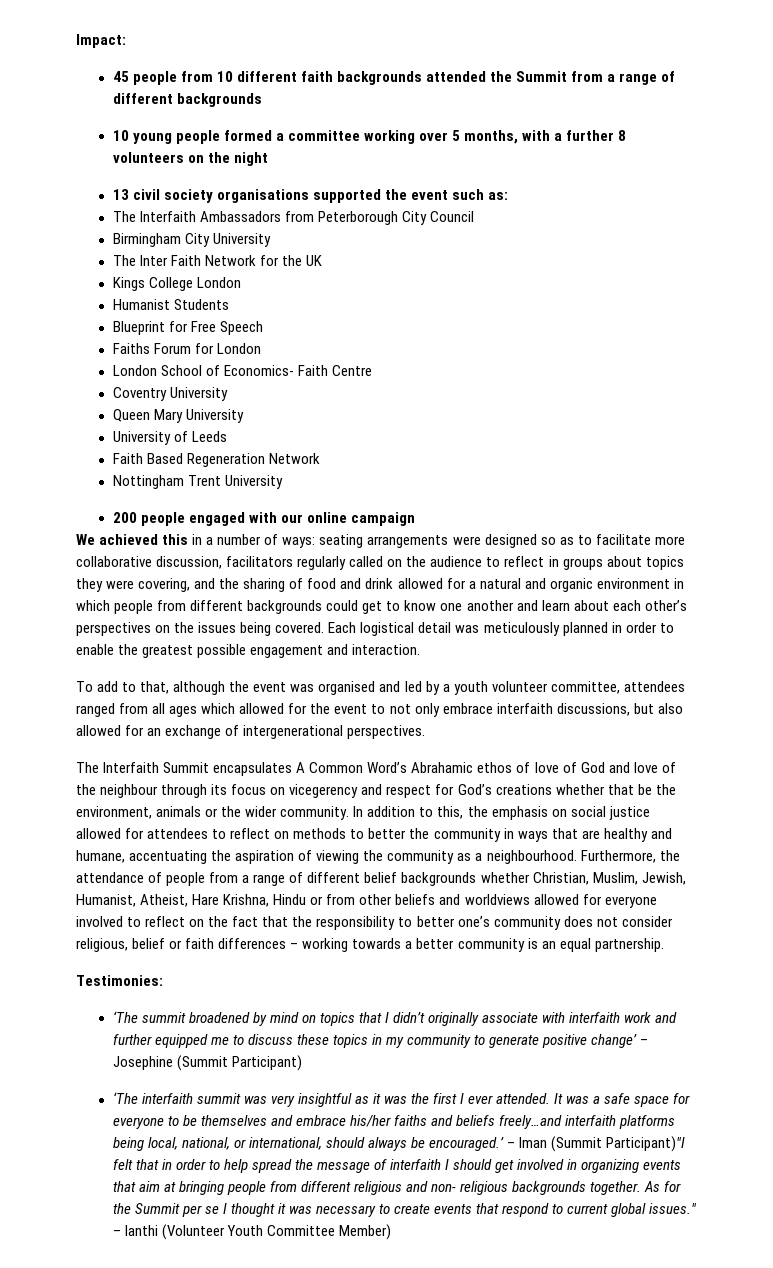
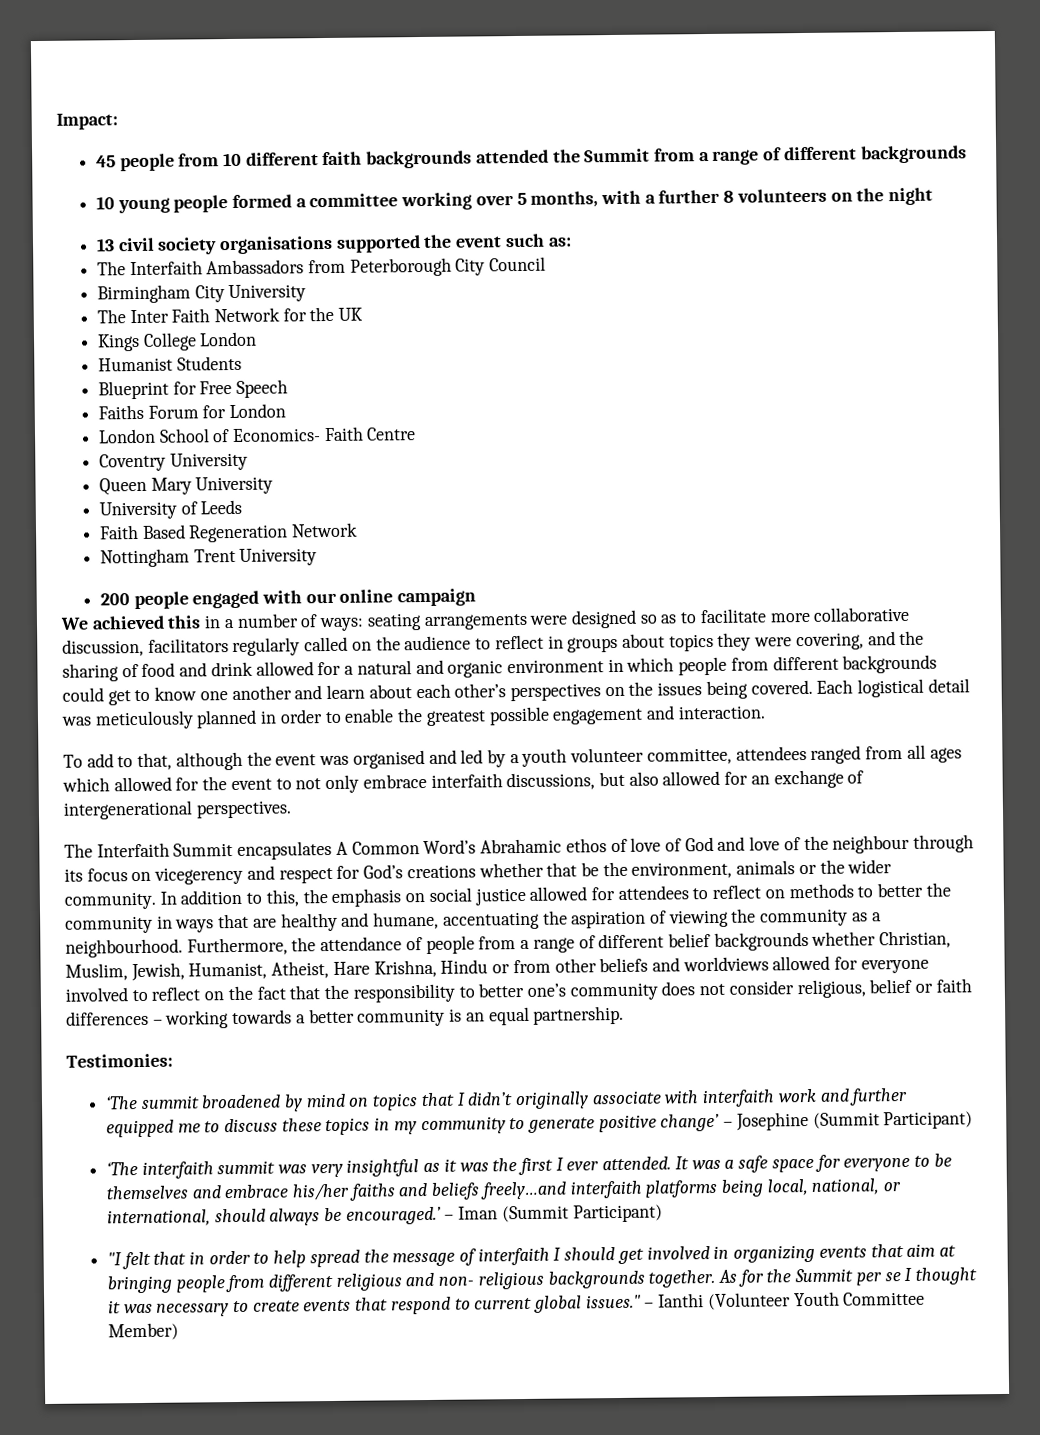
[606,1136,686,1152] Participant)"I -> [572,1204,663,1223] [106,1252,122,1266] Participant) // "I

